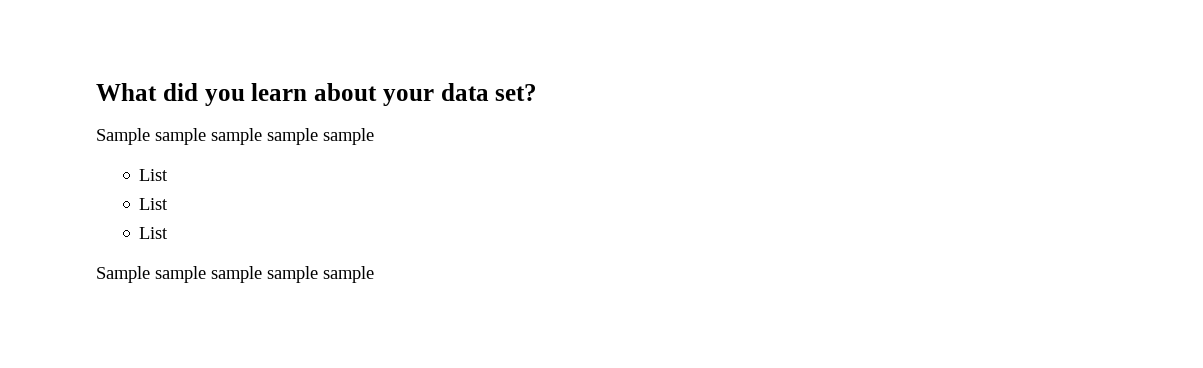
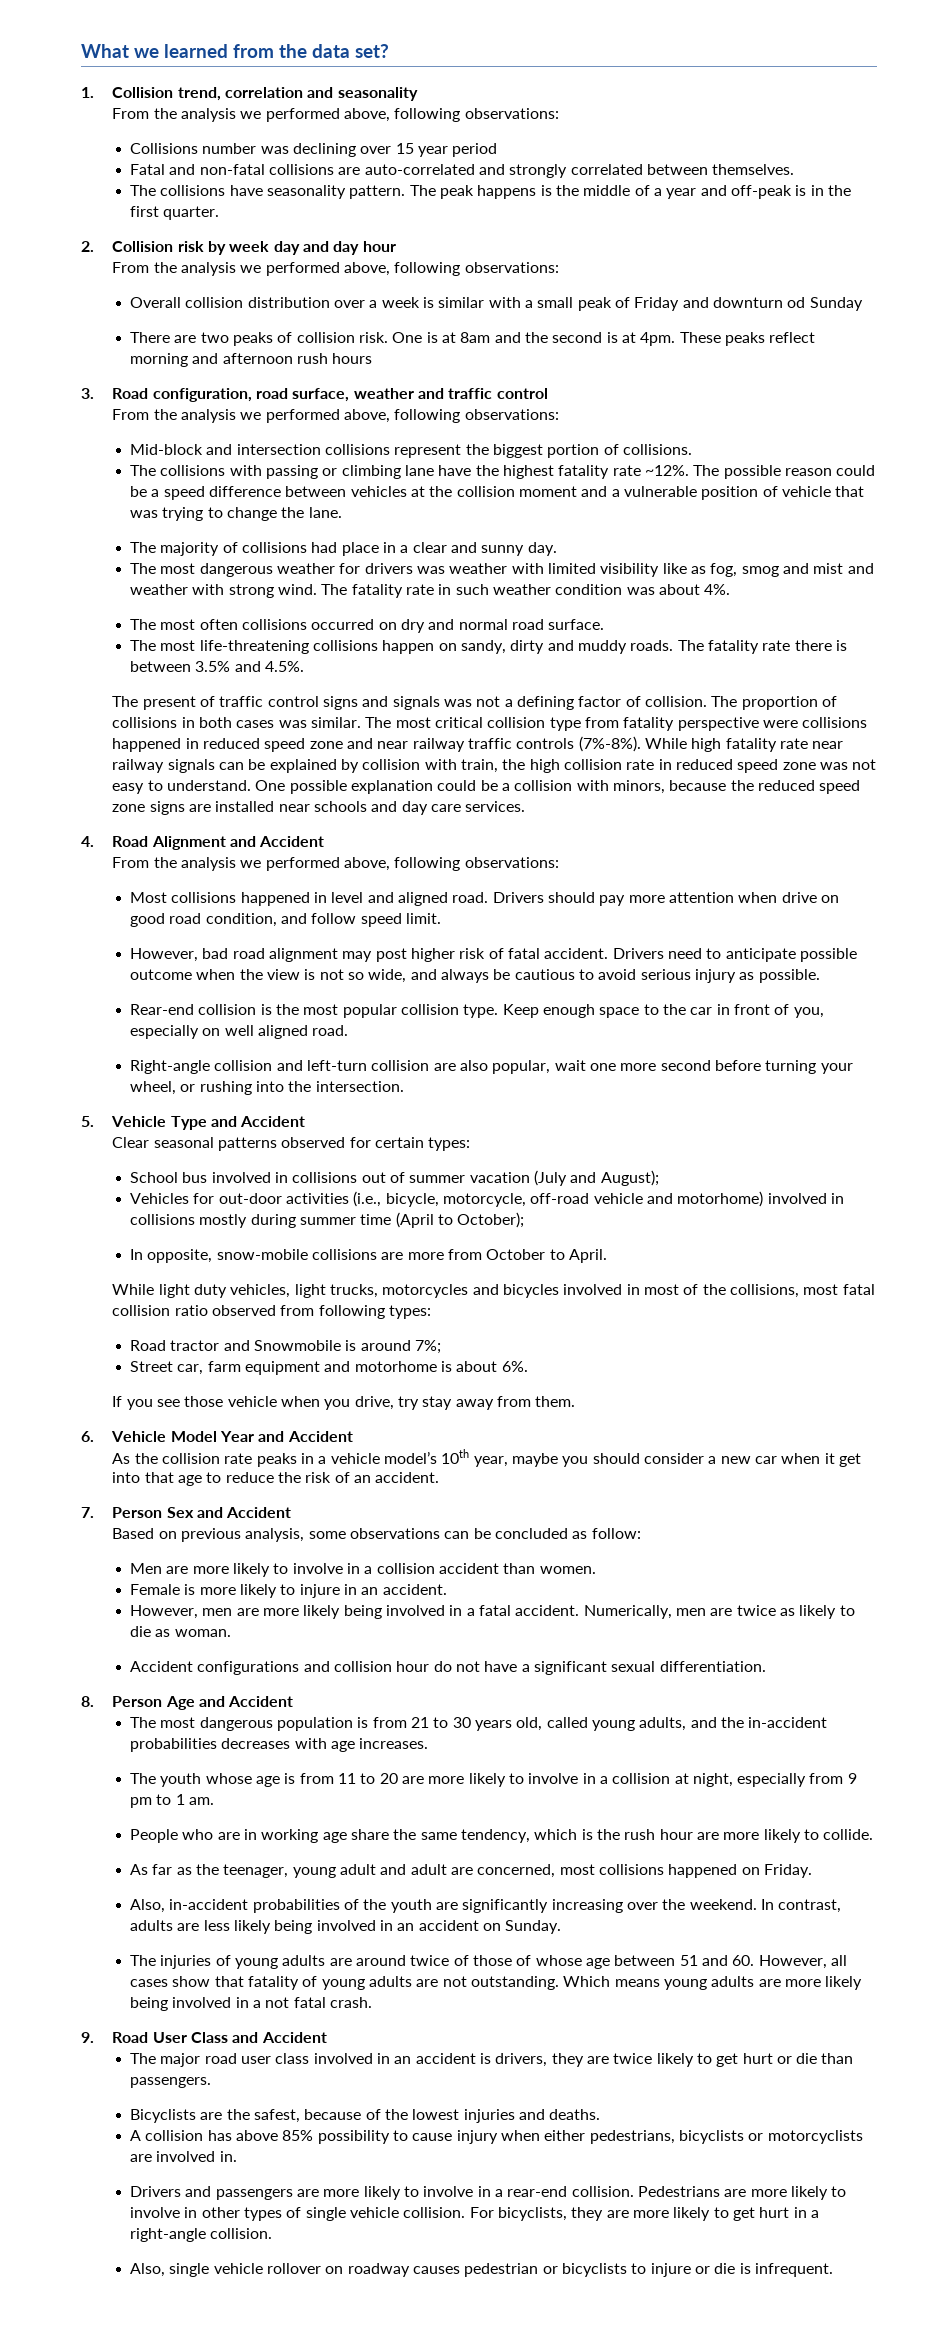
[162,83,538,106] [96,128,374,145] [139,169,169,181] [139,198,169,210] [139,227,169,239] [96,266,374,283] did you learn about your data set? // Sample sample sample sample sample // List // List // List // Sample sample sample sample sample -> [134,44,389,58] [81,87,418,101] [112,108,559,122] [130,143,498,157] [130,164,795,178] [130,185,851,199] [130,206,220,220] [81,241,396,255] [112,262,559,276] [130,297,863,311] [130,332,816,346] [130,353,373,367] [81,388,548,402] [112,409,559,423] [130,444,692,458] [130,465,876,479] [130,486,865,500] [130,507,342,521] [130,542,557,556] [130,563,874,577] [130,584,731,598] [130,619,605,633] [130,640,847,654] [130,661,305,672] [112,696,837,710] [112,717,868,731] [112,736,844,752] [112,759,877,773] [112,780,861,794] [112,801,526,815] [81,836,325,850] [112,857,559,871] [130,892,839,906] [130,913,442,927] [130,948,857,962] [130,969,820,983] [130,1004,824,1018] [130,1025,349,1039] [130,1060,853,1074] [130,1081,404,1095] [81,1116,306,1130] [112,1137,471,1151] [130,1170,659,1186] [130,1191,844,1207] [130,1212,525,1228] [130,1249,607,1263] [112,1284,875,1298] [112,1305,432,1319] [130,1340,442,1354] [130,1361,528,1375] [112,1396,576,1410] [81,1431,353,1442] [112,1449,861,1467] [112,1472,440,1486] [81,1507,292,1518] [112,1528,641,1542] [130,1563,596,1577] [130,1584,447,1598] [130,1605,855,1619] [130,1626,231,1637] [130,1661,766,1675] [81,1696,294,1710] [130,1717,828,1731] [130,1738,429,1752] [130,1773,857,1787] [130,1794,215,1808] [130,1829,874,1843] [130,1864,812,1878] [130,1899,842,1913] [130,1920,562,1934] [130,1955,847,1969] [130,1976,863,1990] [130,1997,373,2011] [81,2032,327,2043] [130,2053,854,2067] [130,2077,212,2088] [130,2109,601,2123] [130,2130,863,2144] [130,2151,237,2162] [130,2186,847,2200] [130,2207,819,2221] [130,2228,273,2242] [130,2263,833,2277] we learned from the data set? // 1. Collision trend, correlation and seasonality // From the analysis we performed above, following observations: // Collisions number was declining over 15 year period // Fatal and non-fatal collisions are auto-correlated and strongly correlated between themselves. // The collisions have seasonality pattern. The peak happens is the middle of a year and off-peak is in the first quarter. // 2. Collision risk by week day and day hour // From the analysis we performed above, following observations: // Overall collision distribution over a week is similar with a small peak of Friday and downturn od Sunday // There are two peaks of collision risk. One is at 8am and the second is at 4pm. These peaks reflect morning and afternoon rush hours // 3. Road configuration, road surface, weather and traffic control // From the analysis we performed above, following observations: // Mid-block and intersection collisions represent the biggest portion of collisions. // The collisions with passing or climbing lane have the highest fatality rate ~12%. The possible reason could be a speed difference between vehicles at the collision moment and a vulnerable position of vehicle that was trying to change the lane. // The majority of collisions had place in a clear and sunny day. // The most dangerous weather for drivers was weather with limited visibility like as fog, smog and mist and weather with strong wind. The fatality rate in such weather condition was about 4%. // The most often collisions occurred on dry and normal road surface. // The most life-threatening collisions happen on sandy, dirty and muddy roads. The fatality rate there is between 3.5% and 4.5%. // The present of traffic control signs and signals was not a defining factor of collision. The proportion of collisions in both cases was similar. The most critical collision type from fatality perspective were collisions happened in reduced speed zone and near railway traffic controls (7%-8%). While high fatality rate near railway signals can be explained by collision with train, the high collision rate in reduced speed zone was not easy to understand. One possible explanation could be a collision with minors, because the reduced speed zone signs are installed near schools and day care services. // 4. Road Alignment and Accident // From the analysis we performed above, following observations: // Most collisions happened in level and aligned road. Drivers should pay more attention when drive on good road condition, and follow speed limit. // However, bad road alignment may post higher risk of fatal accident. Drivers need to anticipate possible outcome when the view is not so wide, and always be cautious to avoid serious injury as possible. // Rear-end collision is the most popular collision type. Keep enough space to the car in front of you, especially on well aligned road. // Right-angle collision and left-turn collision are also popular, wait one more second before turning your wheel, or rushing into the intersection. // 5. Vehicle Type and Accident // Clear seasonal patterns observed for certain types: // School bus involved in collisions out of summer vacation (July and August); // Vehicles for out-door activities (i.e., bicycle, motorcycle, off-road vehicle and motorhome) involved in collisions mostly during summer time (April to October); // In opposite, snow-mobile collisions are more from October to April. // While light duty vehicles, light trucks, motorcycles and bicycles involved in most of the collisions, most fatal collision ratio observed from following types: // Road tractor and Snowmobile is around 7%; // Street car, farm equipment and motorhome is about 6%. // If you see those vehicle when you drive, try stay away from them. // 6. Vehicle Model Year and Accident // As the collision rate peaks in a vehicle model’s 10th year, maybe you should consider a new car when it get into that age to reduce the risk of an accident. // 7. Person Sex and Accident // Based on previous analysis, some observations can be concluded as follow: // Men are more likely to involve in a collision accident than women. // Female is more likely to injure in an accident. // However, men are more likely being involved in a fatal accident. Numerically, men are twice as likely to die as woman. // Accident configurations and collision hour do not have a significant sexual differentiation. // 8. Person Age and Accident // The most dangerous population is from 21 to 30 years old, called young adults, and the in-accident probabilities decreases with age increases. // The youth whose age is from 11 to 20 are more likely to involve in a collision at night, especially from 9 pm to 1 am. // People who are in working age share the same tendency, which is the rush hour are more likely to collide. // As far as the teenager, young adult and adult are concerned, most collisions happened on Friday. // Also, in-accident probabilities of the youth are significantly increasing over the weekend. In contrast, adults are less likely being involved in an accident on Sunday. // The injuries of young adults are around twice of those of whose age between 51 and 60. However, all cases show that fatality of young adults are not outstanding. Which means young adults are more likely being involved in a not fatal crash. // 9. Road User Class and Accident // The major road user class involved in an accident is drivers, they are twice likely to get hurt or die than passengers. // Bicyclists are the safest, because of the lowest injuries and deaths. // A collision has above 85% possibility to cause injury when either pedestrians, bicyclists or motorcyclists are involved in. // Drivers and passengers are more likely to involve in a rear-end collision. Pedestrians are more likely to involve in other types of single vehicle collision. For bicyclists, they are more likely to get hurt in a right-angle collision. // Also, single vehicle rollover on roadway causes pedestrian or bicyclists to injure or die is infrequent.

